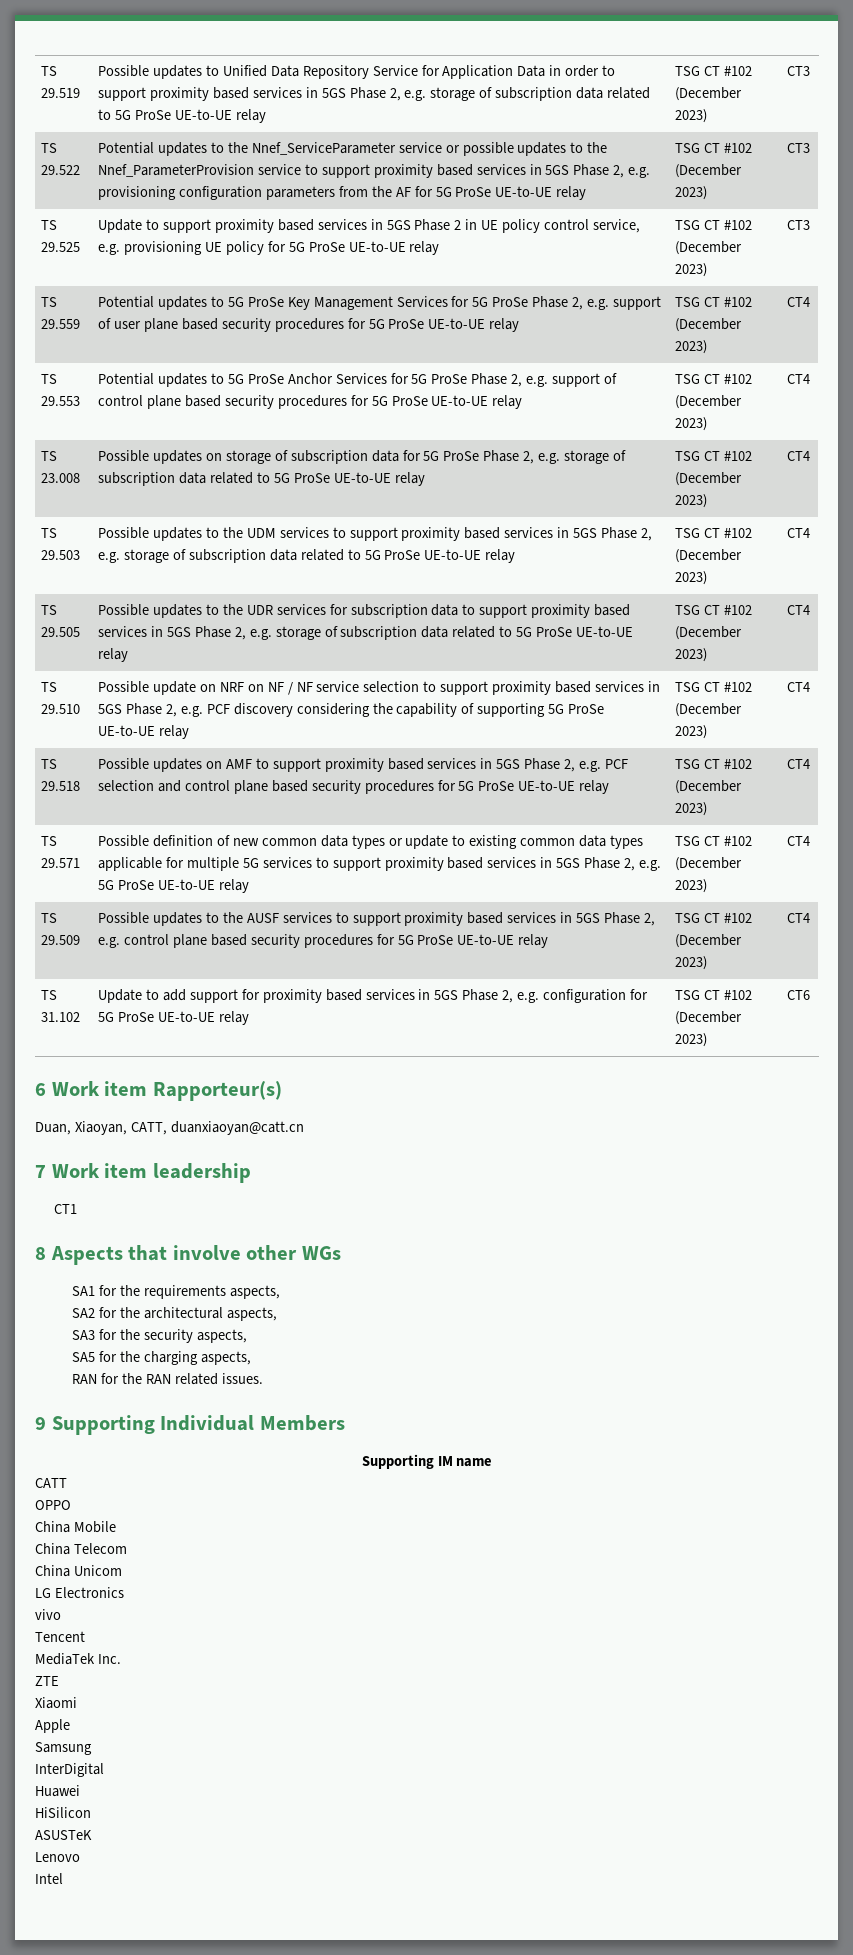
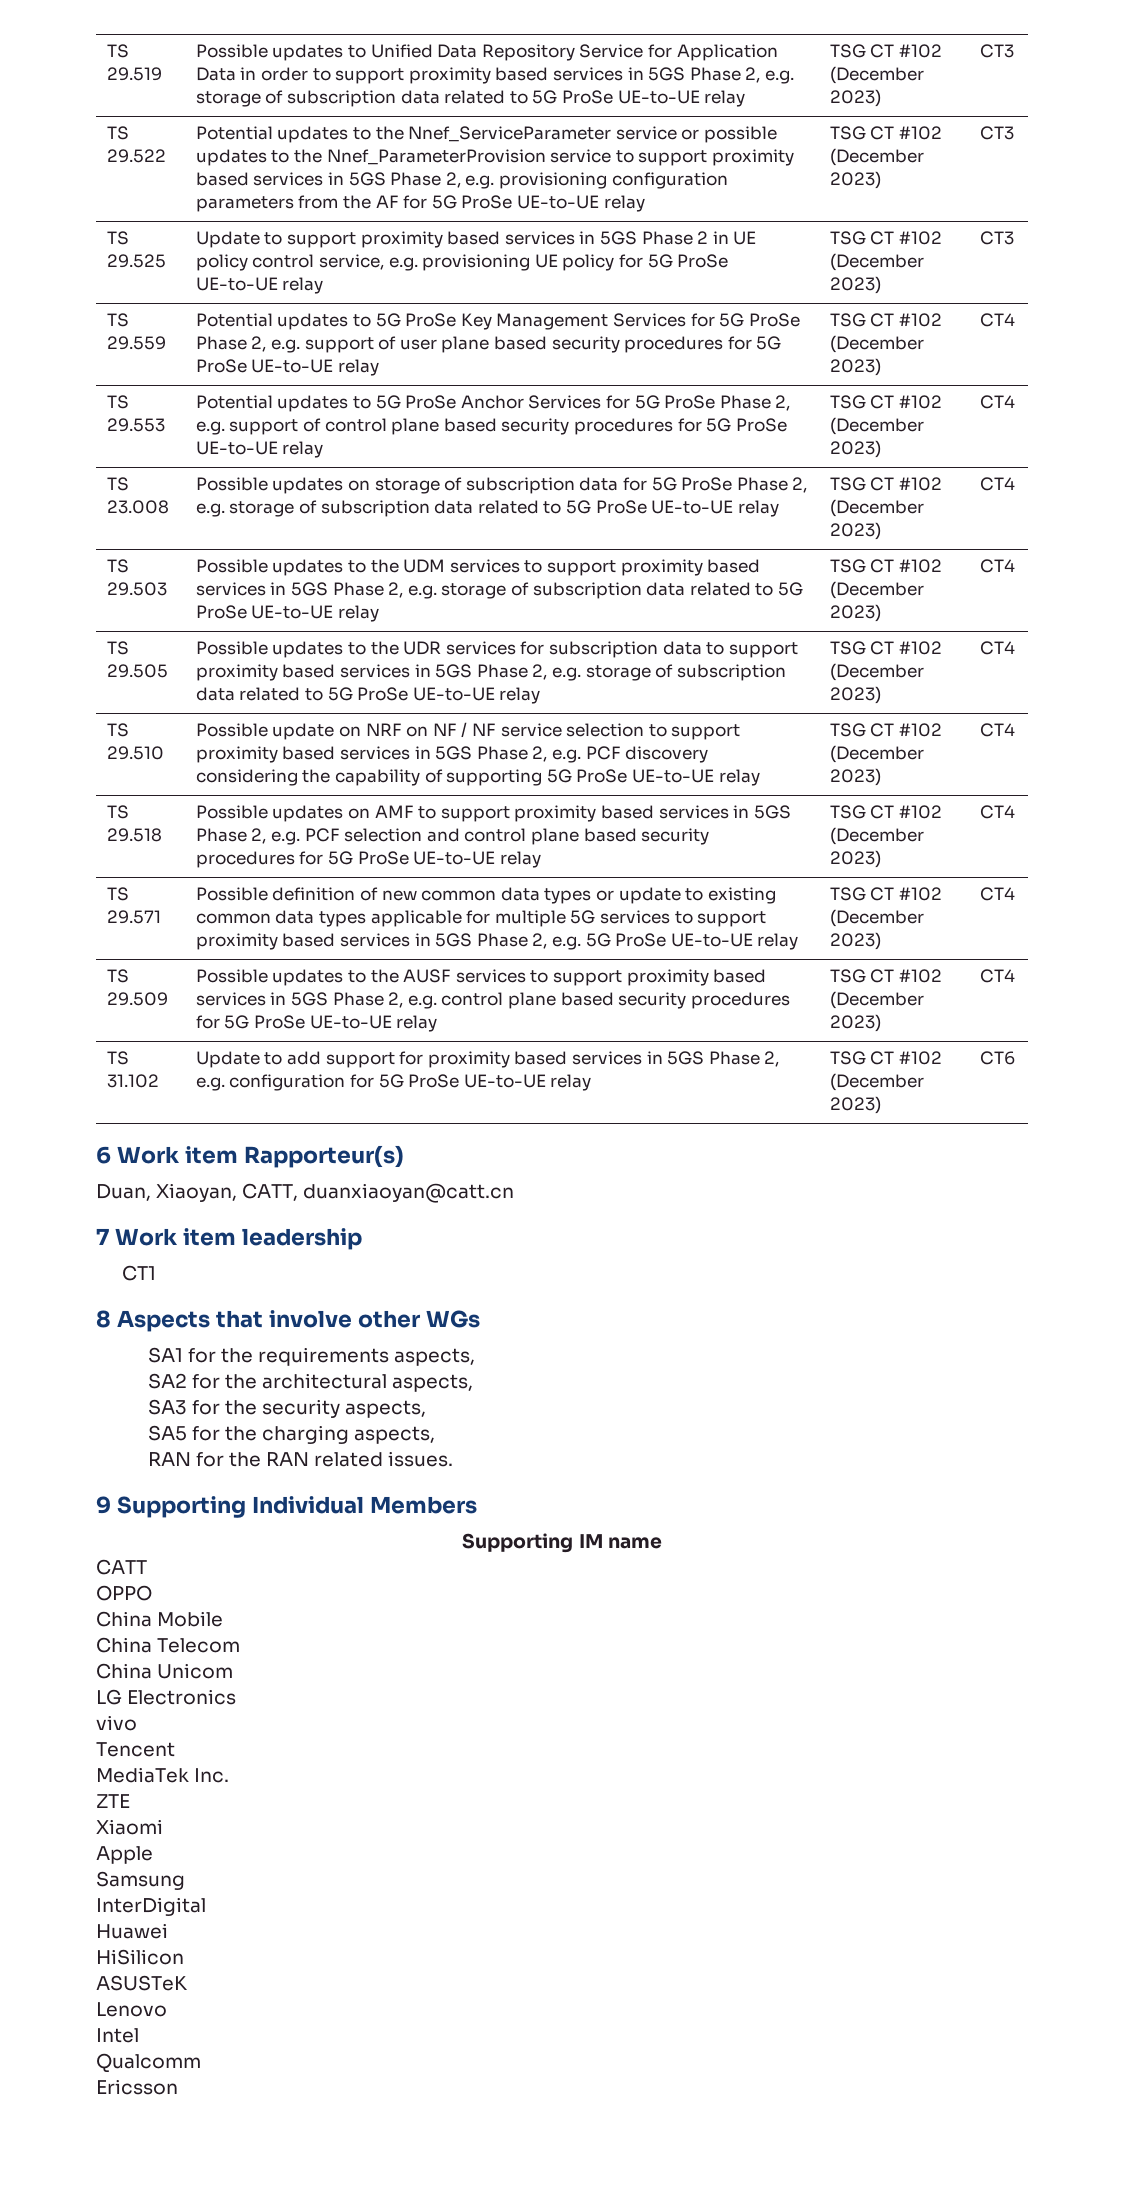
(63, 1878) none -> [96,2053,201,2073] [96,2079,178,2095] // Qualcomm // Ericsson

